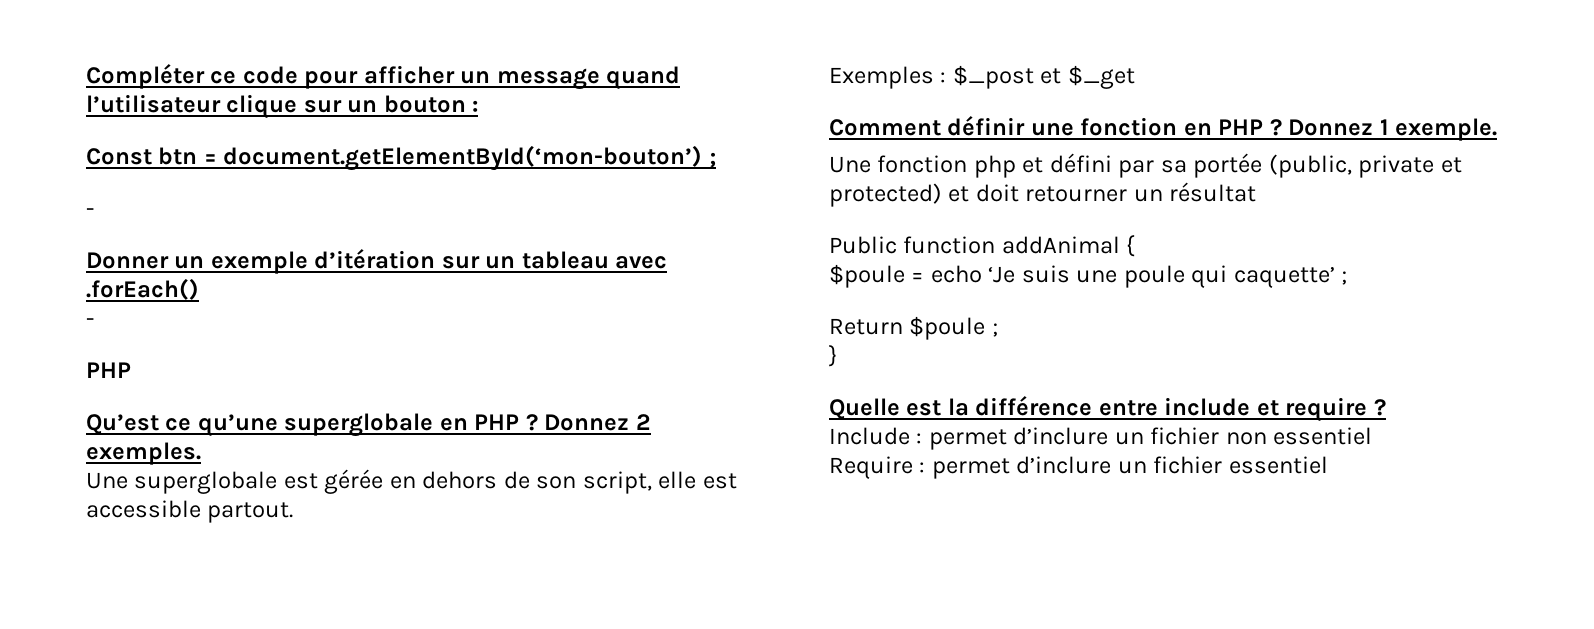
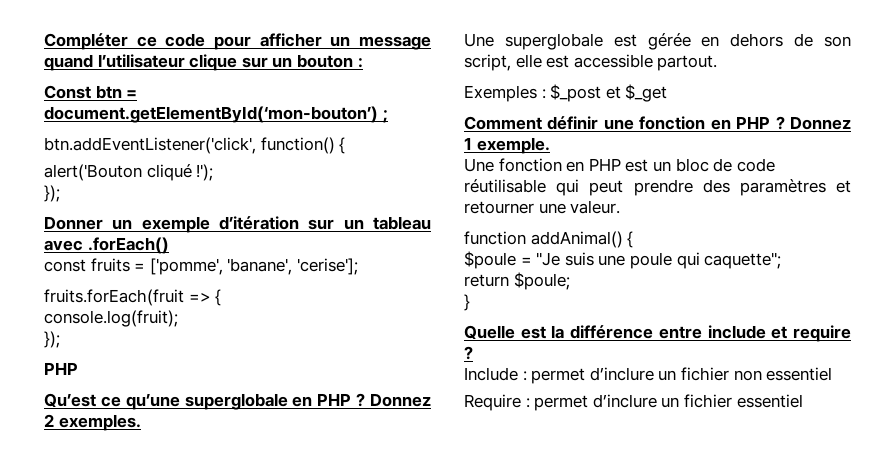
[86,208,94,216] - -> [44,137,346,154] [44,164,214,181] [44,185,60,202] btn.addEventListener('click', function() { // alert('Bouton cliqué !'); // });
[86,318,94,326] - -> [44,258,358,275] [44,289,222,306] [44,310,178,327] [44,331,60,348] const fruits = ['pomme', 'banane', 'cerise']; // fruits.forEach(fruit => { // console.log(fruit); // });
[973,153,1462,178] [829,182,1257,207] [829,236,1120,254] php et défini par sa portée (public, private et protected) et doit retourner un résultat // Public function addAnimal -> [566,158,775,172] [464,179,851,196] [464,200,621,214] [464,231,623,248] en PHP est un bloc de code réutilisable qui peut prendre des paramètres et retourner une valeur. // function addAnimal()
[930,265,1016,283] echo ‘Je -> [536,252,561,266] "Je
[1233,266,1348,288] [829,316,998,340] caquette’ ; // Return $poule ; -> [704,252,782,269] [464,272,570,290] caquette"; // return $poule;

